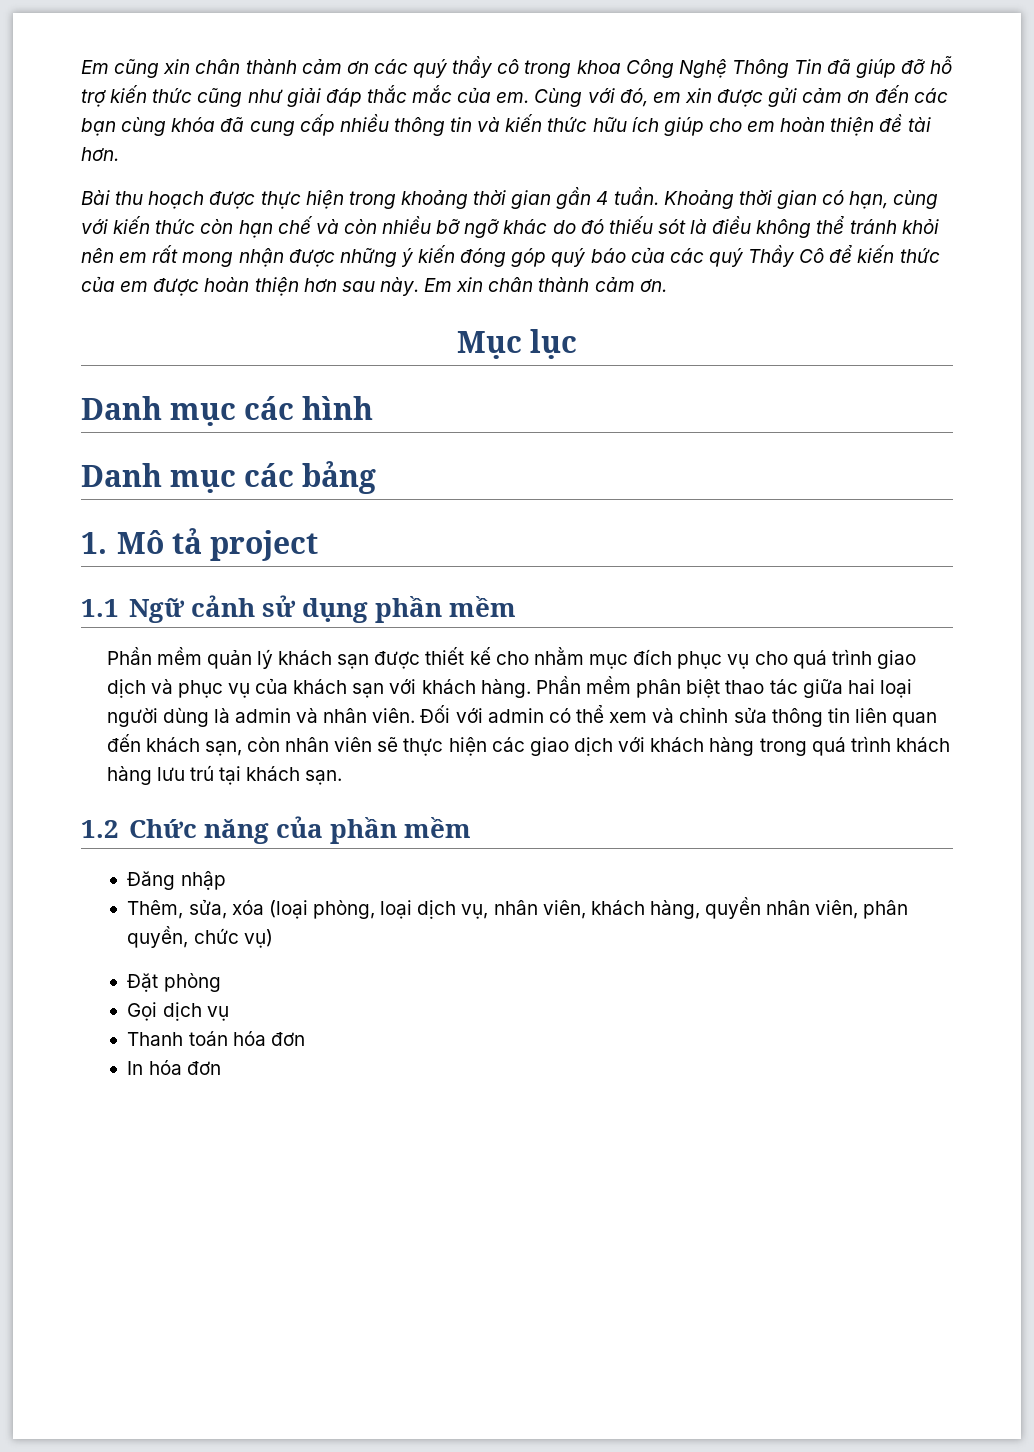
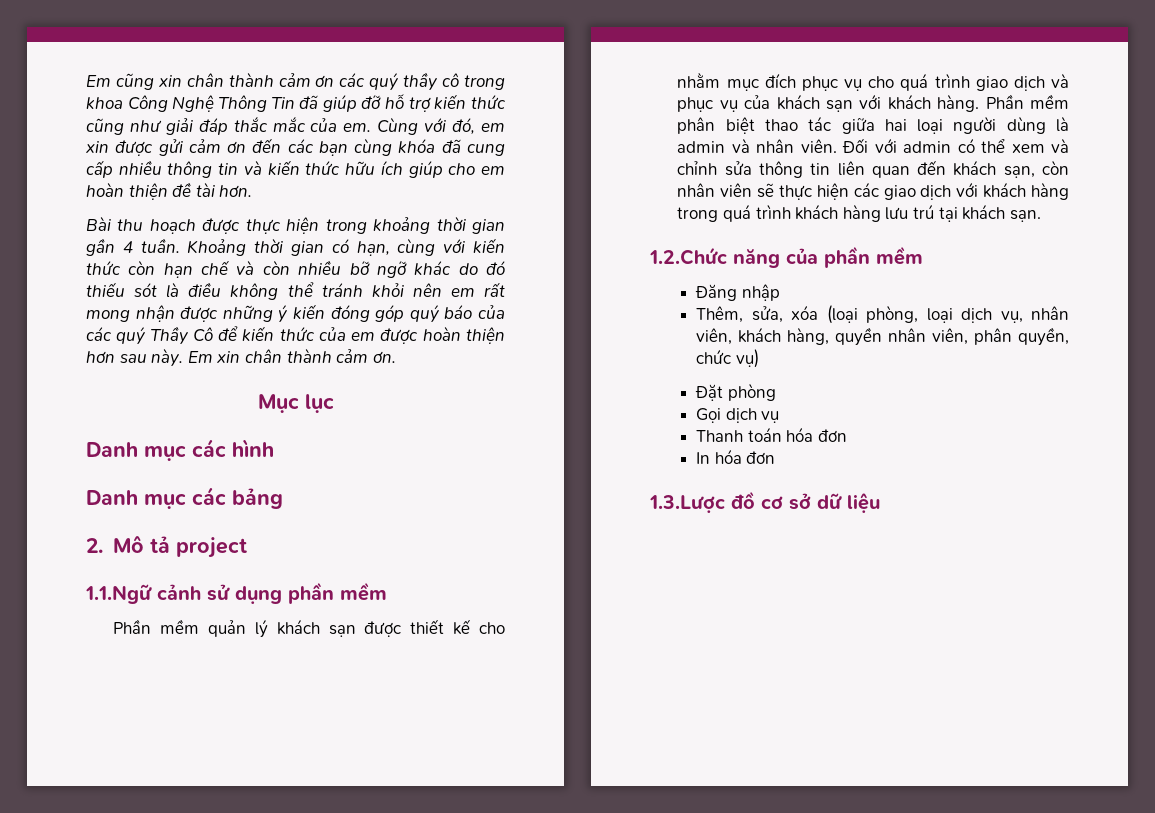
[81,532,107,554] 1. -> [86,538,103,553] 2.
[81,598,185,623] 1.1 Ngữ -> [85,584,152,604] 1.1.Ngữ
[81,819,197,838] 1.2 Chức -> [649,247,728,265] 1.2.Chức
(221, 1068) none -> [649,491,880,513] // 1.3.Lược đồ cơ sở dữ liệu

